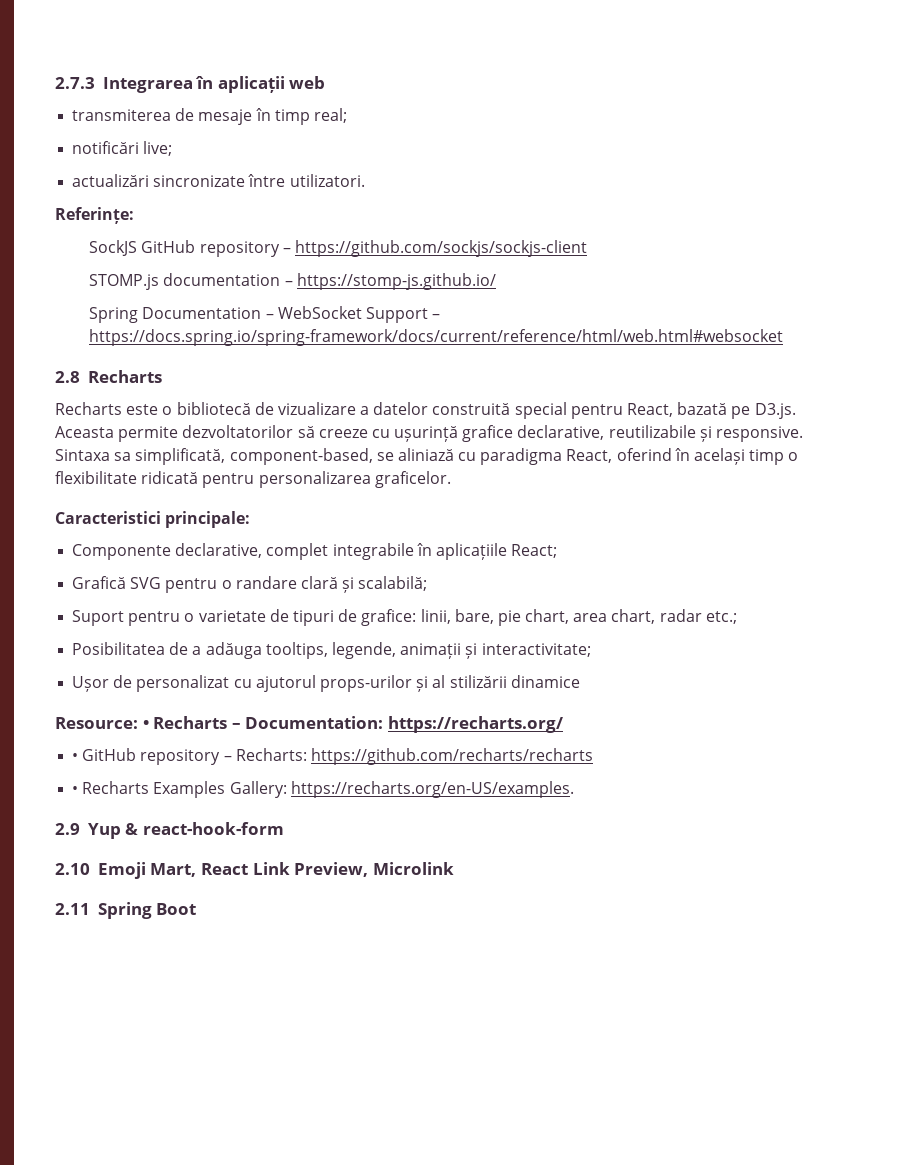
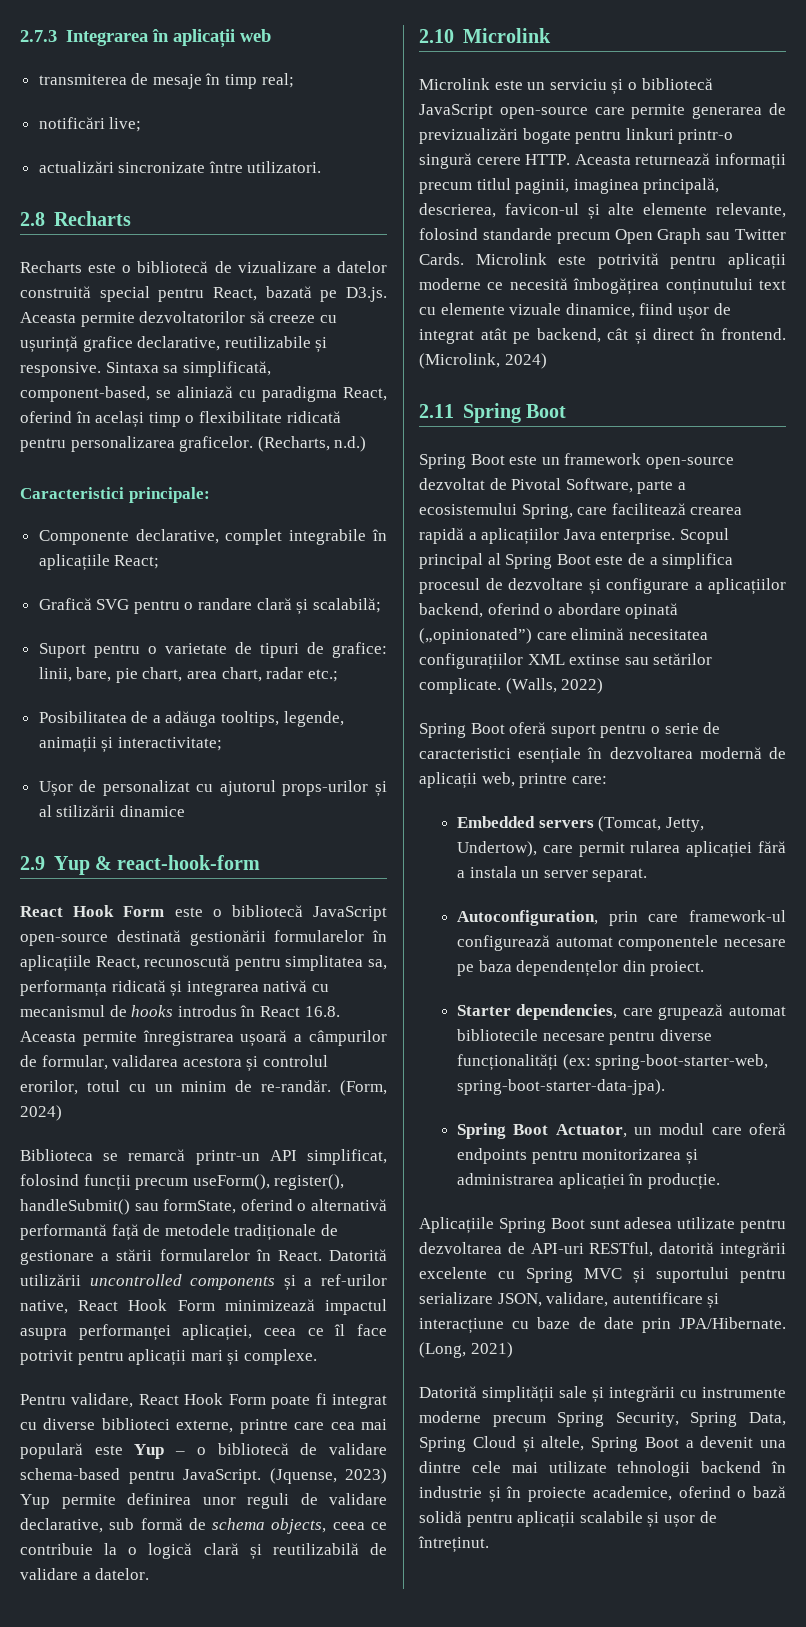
[55,207,134,224] [89,240,587,257] [89,273,496,290] [89,306,441,323] [89,329,784,346] // Referințe: // SockJS GitHub repository – https://github.com/sockjs/sockjs-client // STOMP.js documentation – https://stomp-js.github.io/ // Spring Documentation – WebSocket Support – https://docs.spring.io/spring-framework/docs/current/reference/html/web.html#websocket -> (322, 167) none
(451, 479) none -> [257,436,367,452] (Recharts, n.d.)
[55,716,563,733] [72,748,593,765] [72,781,574,798] [55,822,284,839] [55,862,454,879] [55,902,197,919] Resource: • Recharts – Documentation: https://recharts.org/ // • GitHub repository – Recharts: https://github.com/recharts/recharts // • Recharts Examples Gallery: https://recharts.org/en-US/examples. // 2.9 Yup & react-hook-form // 2.10 Emoji Mart, React Link Preview, Microlink // 2.11 Spring Boot -> [20,855,261,875] [20,905,387,921] [20,930,387,946] [20,955,388,972] [20,980,329,997] [20,1005,340,1017] [20,1030,388,1047] [20,1055,328,1072] [20,1080,387,1096] [20,1105,62,1121] [20,1149,387,1165] [20,1174,345,1191] [20,1199,388,1215] [20,1224,338,1241] [20,1249,387,1265] [20,1274,388,1291] [20,1299,387,1315] [20,1324,388,1341] [20,1349,317,1366] [20,1393,387,1409] [20,1418,387,1434] [20,1443,388,1459] [20,1468,387,1484] [20,1493,387,1509] [20,1518,387,1534] [20,1543,387,1560] [20,1568,150,1580] [419,28,551,43] [419,78,713,95] [419,103,786,119] [419,128,734,144] [419,153,786,170] [419,178,720,194] [419,203,786,220] [419,228,786,244] [419,253,786,270] [419,278,786,295] [419,303,731,320] [419,328,786,345] [419,353,547,369] [419,403,566,423] [419,453,734,469] [419,478,686,494] [419,503,743,519] [419,528,729,545] [419,553,734,569] [419,578,786,595] [419,603,679,619] [419,628,708,644] [419,653,713,670] [419,678,604,694] [419,722,721,738] [419,747,786,764] [419,772,607,789] [456,816,704,832] [456,841,786,858] [456,866,648,882] [456,910,786,926] [456,935,786,951] [456,960,705,977] [456,1004,786,1020] [456,1029,712,1045] [456,1054,769,1071] [456,1079,665,1095] [456,1123,786,1139] [456,1148,698,1165] [456,1173,720,1190] [419,1217,786,1234] [419,1242,786,1258] [419,1267,786,1284] [419,1292,720,1309] [419,1317,786,1334] [419,1342,513,1358] [419,1386,786,1403] [419,1411,786,1427] [419,1436,786,1453] [419,1461,786,1477] [419,1486,786,1503] [419,1511,717,1528] [418,1536,489,1553] 2.9 Yup & react-hook-form // React Hook Form este o bibliotecă JavaScript open-source destinată gestionării formularelor în aplicațiile React, recunoscută pentru simplitatea sa, performanța ridicată și integrarea nativă cu mecanismul de hooks introdus în React 16.8. Aceasta permite înregistrarea ușoară a câmpurilor de formular, validarea acestora și controlul erorilor, totul cu un minim de re-randăr. (Form, 2024) // Biblioteca se remarcă printr-un API simplificat, folosind funcții precum useForm(), register(), handleSubmit() sau formState, oferind o alternativă performantă față de metodele tradiționale de gestionare a stării formularelor în React. Datorită utilizării uncontrolled components și a ref-urilor native, React Hook Form minimizează impactul asupra performanței aplicației, ceea ce îl face potrivit pentru aplicații mari și complexe. // Pentru validare, React Hook Form poate fi integrat cu diverse biblioteci externe, printre care cea mai populară este Yup – o bibliotecă de validare schema-based pentru JavaScript. (Jquense, 2023) Yup permite definirea unor reguli de validare declarative, sub formă de schema objects, ceea ce contribuie la o logică clară și reutilizabilă de validare a datelor. // 2.10 Microlink // Microlink este un serviciu și o bibliotecă JavaScript open-source care permite generarea de previzualizări bogate pentru linkuri printr-o singură cerere HTTP. Aceasta returnează informații precum titlul paginii, imaginea principală, descrierea, favicon-ul și alte elemente relevante, folosind standarde precum Open Graph sau Twitter Cards. Microlink este potrivită pentru aplicații moderne ce necesită îmbogățirea conținutului text cu elemente vizuale dinamice, fiind ușor de integrat atât pe backend, cât și direct în frontend. (Microlink, 2024) // 2.11 Spring Boot // Spring Boot este un framework open-source dezvoltat de Pivotal Software, parte a ecosistemului Spring, care facilitează crearea rapidă a aplicațiilor Java enterprise. Scopul principal al Spring Boot este de a simplifica procesul de dezvoltare și configurare a aplicațiilor backend, oferind o abordare opinată („opinionated”) care elimină necesitatea configurațiilor XML extinse sau setărilor complicate. (Walls, 2022) // Spring Boot oferă suport pentru o serie de caracteristici esențiale în dezvoltarea modernă de aplicații web, printre care: // Embedded servers (Tomcat, Jetty, Undertow), care permit rularea aplicației fără a instala un server separat. // Autoconfiguration, prin care framework-ul configurează automat componentele necesare pe baza dependențelor din proiect. // Starter dependencies, care grupează automat bibliotecile necesare pentru diverse funcționalități (ex: spring-boot-starter-web, spring-boot-starter-data-jpa). // Spring Boot Actuator, un modul care oferă endpoints pentru monitorizarea și administrarea aplicației în producție. // Aplicațiile Spring Boot sunt adesea utilizate pentru dezvoltarea de API-uri RESTful, datorită integrării excelente cu Spring MVC și suportului pentru serializare JSON, validare, autentificare și interacțiune cu baze de date prin JPA/Hibernate. (Long, 2021) // Datorită simplității sale și integrării cu instrumente moderne precum Spring Security, Spring Data, Spring Cloud și altele, Spring Boot a devenit una dintre cele mai utilizate tehnologii backend în industrie și în proiecte academice, oferind o bază solidă pentru aplicații scalabile și ușor de întreținut.

